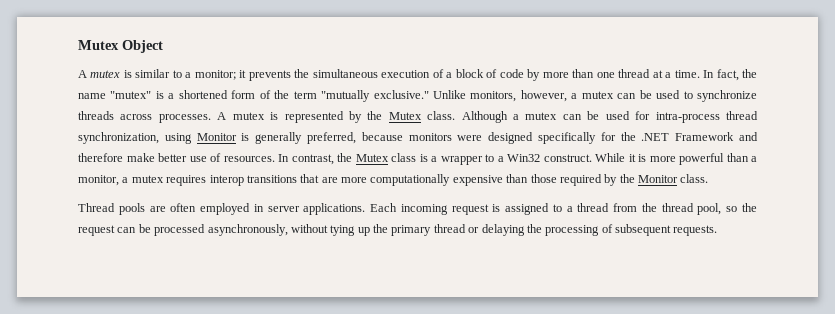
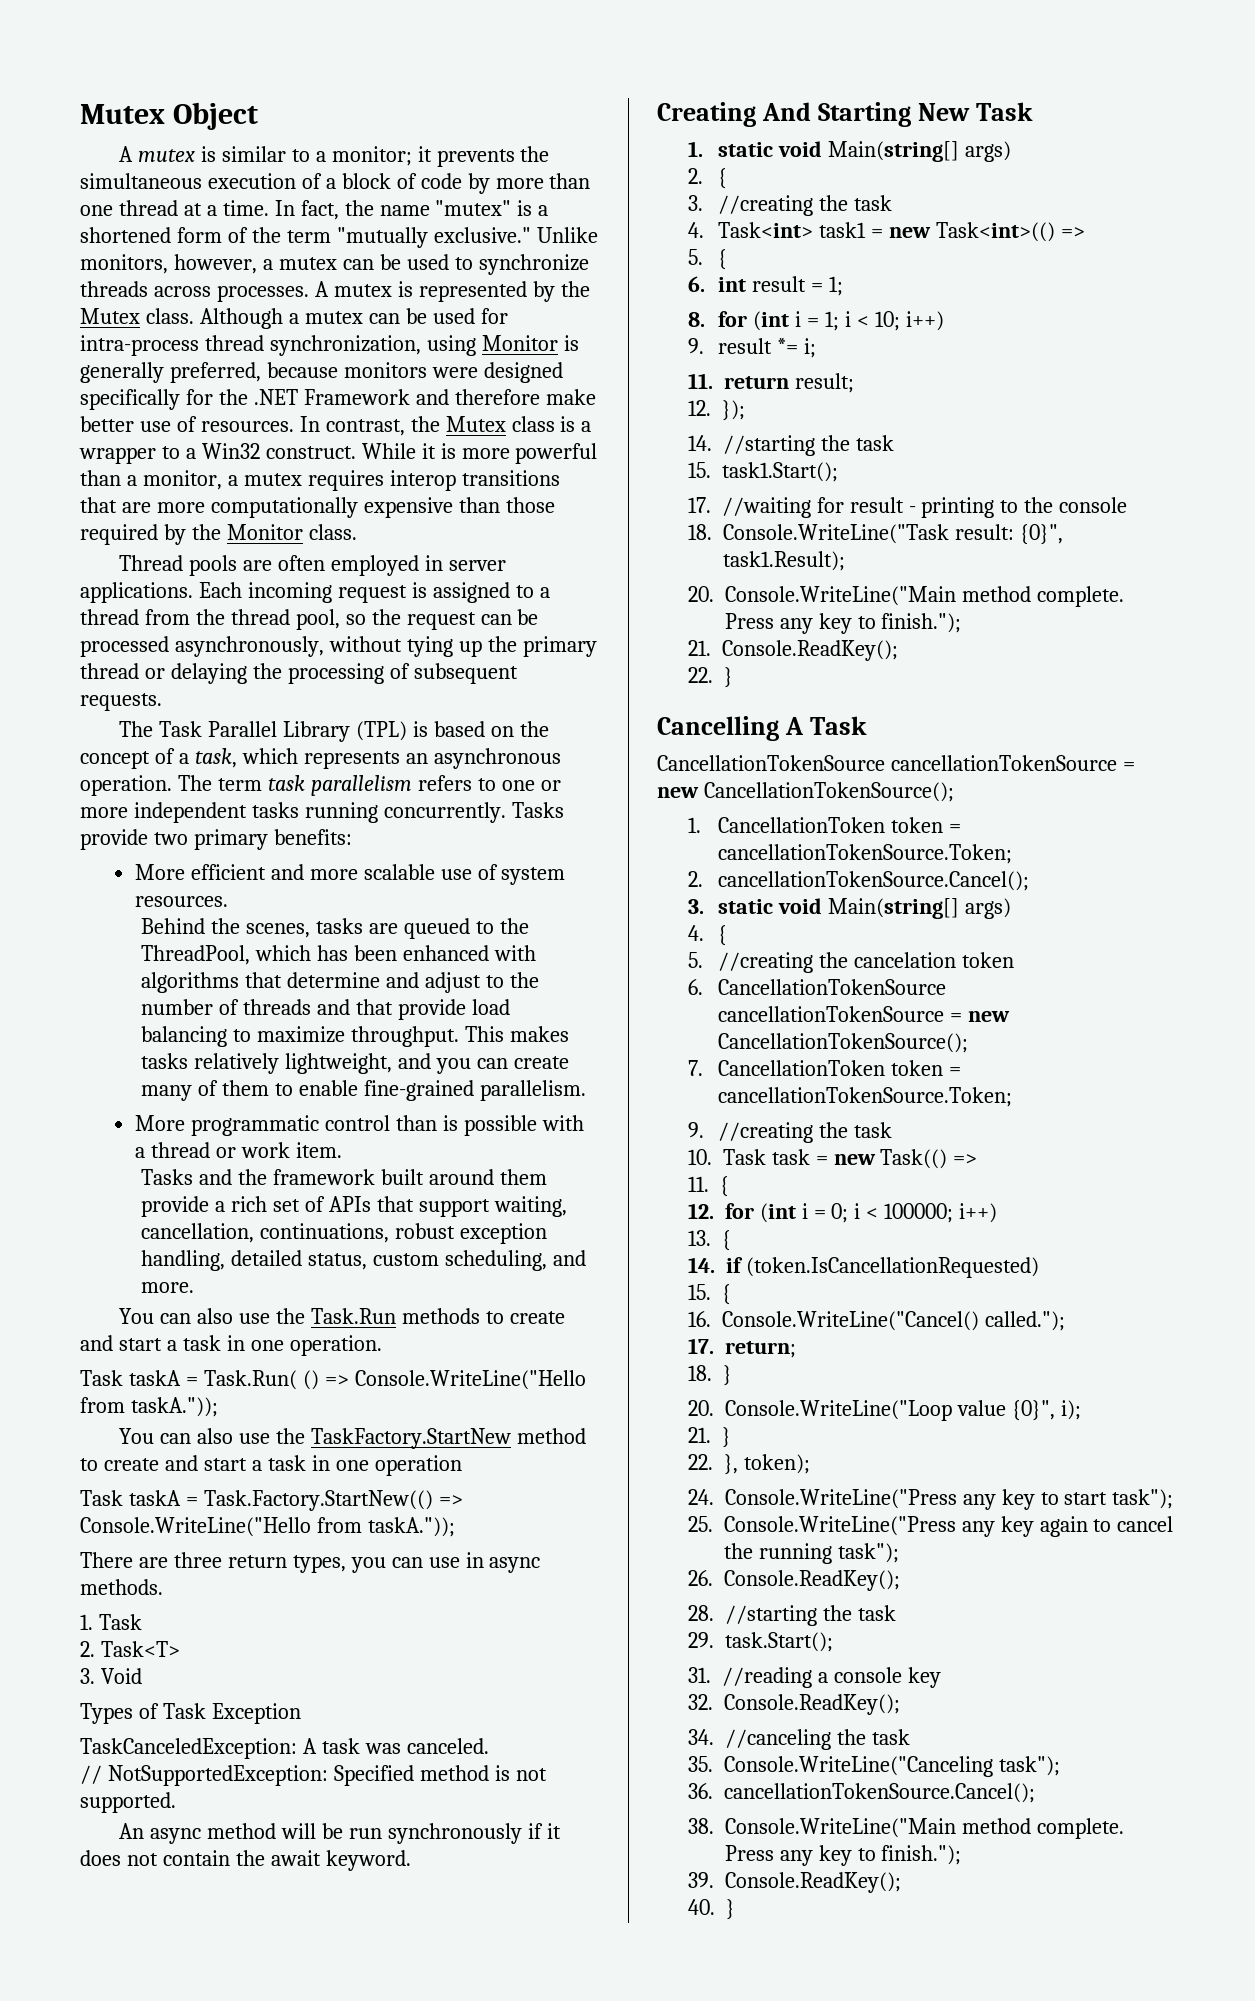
(718, 230) none -> [118,721,549,742] [80,748,561,769] [80,775,561,796] [80,802,564,823] [80,829,352,850] [134,864,566,885] [134,896,228,907] [141,918,530,939] [141,945,537,965] [141,972,540,993] [141,999,511,1020] [141,1026,570,1047] [141,1053,570,1074] [141,1080,587,1101] [134,1115,584,1136] [134,1142,342,1158] [141,1169,548,1185] [141,1196,567,1217] [141,1223,548,1244] [141,1250,587,1271] [141,1282,195,1293] [118,1308,565,1324] [80,1335,382,1356] [80,1370,586,1390] [80,1397,218,1417] [118,1428,586,1449] [80,1455,462,1476] [80,1490,463,1511] [80,1517,455,1537] [80,1552,541,1573] [80,1579,163,1595] [80,1614,142,1630] [80,1641,180,1657] [80,1668,142,1684] [80,1703,301,1724] [80,1738,489,1759] [80,1765,547,1786] [80,1792,176,1813] [118,1823,561,1844] [80,1850,411,1871] [657,102,1033,127] [687,141,1012,162] [687,168,728,189] [687,195,893,216] [687,222,1086,242] [687,249,728,270] [687,276,844,296] [687,311,944,331] [687,338,817,358] [687,373,854,393] [687,400,745,421] [687,435,894,456] [687,462,838,482] [687,497,1128,518] [687,524,1063,545] [722,551,845,571] [687,586,1124,607] [724,613,962,634] [687,640,898,661] [687,667,733,688] [657,716,867,741] [657,755,1135,771] [657,782,954,802] [687,817,962,833] [718,844,1013,864] [687,871,1030,891] [687,898,1012,919] [687,925,728,946] [687,952,1015,973] [687,979,947,995] [718,1006,1011,1022] [718,1033,969,1053] [687,1060,962,1076] [718,1087,1013,1107] [687,1122,893,1143] [687,1149,978,1169] [687,1176,729,1197] [687,1203,998,1223] [687,1230,731,1251] [687,1257,1039,1278] [687,1284,731,1305] [687,1311,1065,1331] [687,1338,796,1358] [687,1365,732,1386] [687,1400,1081,1421] [687,1427,731,1448] [687,1454,810,1475] [687,1489,1174,1510] [687,1516,1174,1537] [723,1543,899,1564] [687,1570,900,1591] [687,1605,896,1626] [687,1632,833,1652] [687,1667,941,1688] [687,1694,900,1715] [687,1729,910,1750] [687,1756,1060,1777] [687,1783,1035,1803] [687,1818,1124,1839] [724,1845,962,1866] [687,1872,901,1893] [687,1899,735,1920] // The Task Parallel Library (TPL) is based on the concept of a task, which represents an asynchronous operation. The term task parallelism refers to one or more independent tasks running concurrently. Tasks provide two primary benefits: // More efficient and more scalable use of system resources. // Behind the scenes, tasks are queued to the ThreadPool, which has been enhanced with algorithms that determine and adjust to the number of threads and that provide load balancing to maximize throughput. This makes tasks relatively lightweight, and you can create many of them to enable fine-grained parallelism. // More programmatic control than is possible with a thread or work item. // Tasks and the framework built around them provide a rich set of APIs that support waiting, cancellation, continuations, robust exception handling, detailed status, custom scheduling, and more. // You can also use the Task.Run methods to create and start a task in one operation. // Task taskA = Task.Run( () => Console.WriteLine("Hello from taskA.")); // You can also use the TaskFactory.StartNew method to create and start a task in one operation // Task taskA = Task.Factory.StartNew(() => Console.WriteLine("Hello from taskA.")); // There are three return types, you can use in async methods. // 1. Task // 2. Task<T> // 3. Void // Types of Task Exception // TaskCanceledException: A task was canceled. // // NotSupportedException: Specified method is not supported. // An async method will be run synchronously if it does not contain the await keyword. // Creating And Starting New Task // 1. static void Main(string[] args) // 2. { // 3. //creating the task // 4. Task<int> task1 = new Task<int>(() => // 5. { // 6. int result = 1; // 8. for (int i = 1; i < 10; i++) // 9. result *= i; // 11. return result; // 12. }); // 14. //starting the task // 15. task1.Start(); // 17. //waiting for result - printing to the console // 18. Console.WriteLine("Task result: {0}", task1.Result); // 20. Console.WriteLine("Main method complete. Press any key to finish."); // 21. Console.ReadKey(); // 22. } // Cancelling A Task // CancellationTokenSource cancellationTokenSource = new CancellationTokenSource(); // 1. CancellationToken token = cancellationTokenSource.Token; // 2. cancellationTokenSource.Cancel(); // 3. static void Main(string[] args) // 4. { // 5. //creating the cancelation token // 6. CancellationTokenSource cancellationTokenSource = new CancellationTokenSource(); // 7. CancellationToken token = cancellationTokenSource.Token; // 9. //creating the task // 10. Task task = new Task(() => // 11. { // 12. for (int i = 0; i < 100000; i++) // 13. { // 14. if (token.IsCancellationRequested) // 15. { // 16. Console.WriteLine("Cancel() called."); // 17. return; // 18. } // 20. Console.WriteLine("Loop value {0}", i); // 21. } // 22. }, token); // 24. Console.WriteLine("Press any key to start task"); // 25. Console.WriteLine("Press any key again to cancel the running task"); // 26. Console.ReadKey(); // 28. //starting the task // 29. task.Start(); // 31. //reading a console key // 32. Console.ReadKey(); // 34. //canceling the task // 35. Console.WriteLine("Canceling task"); // 36. cancellationTokenSource.Cancel(); // 38. Console.WriteLine("Main method complete. Press any key to finish."); // 39. Console.ReadKey(); // 40. }

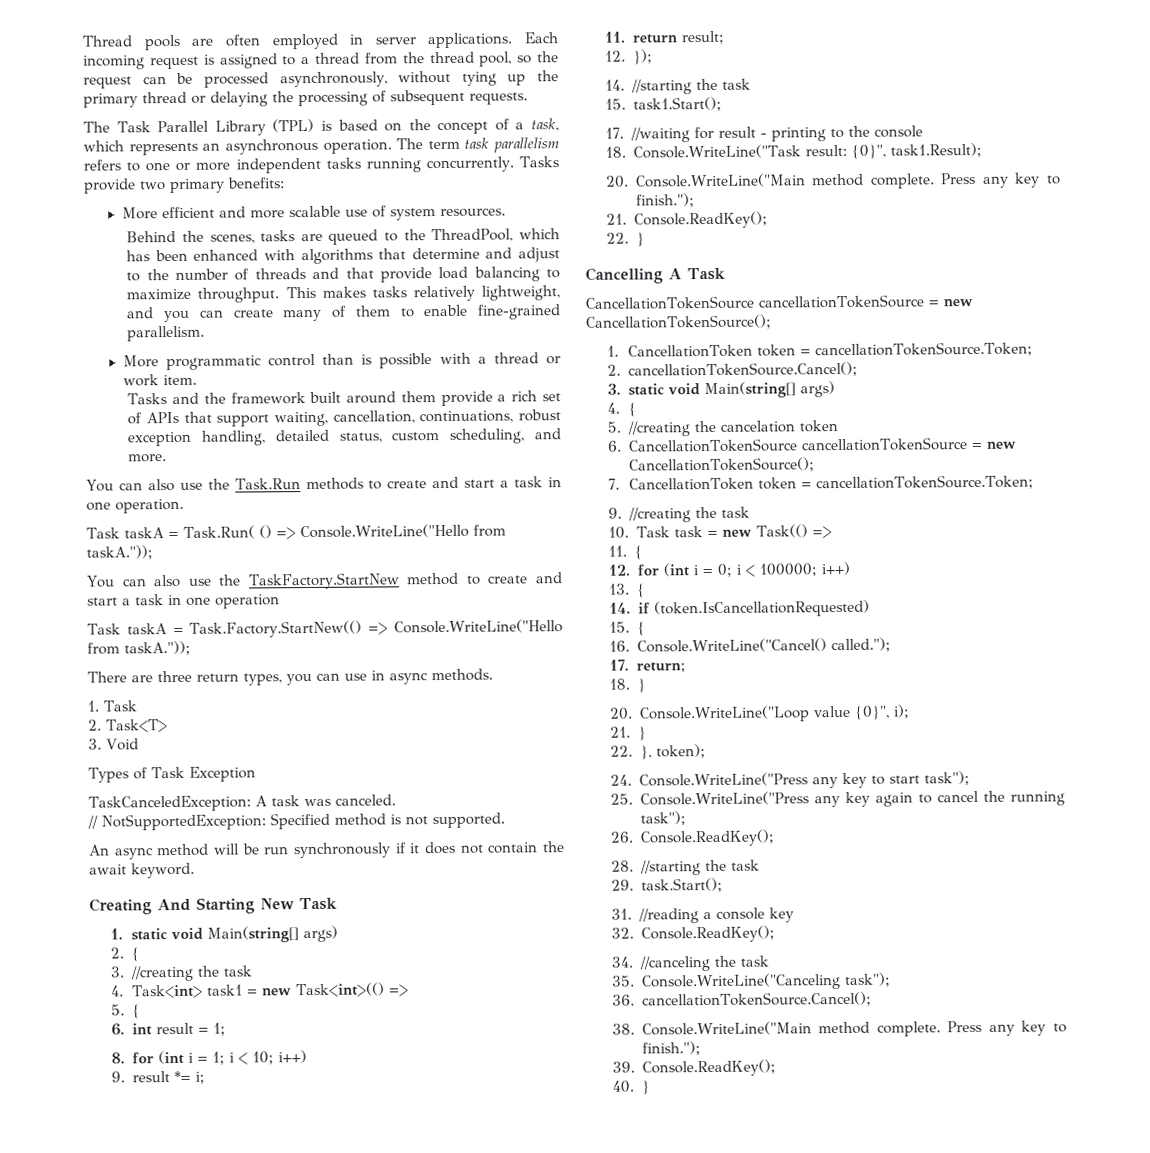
[80,102,258,130] [118,146,550,167] [80,173,591,194] [80,200,549,220] [80,227,598,248] [80,254,589,275] [80,281,590,302] [80,308,508,329] [80,335,579,356] [80,362,563,383] [80,389,596,410] [80,416,592,436] [79,443,598,464] [80,470,560,491] [80,497,555,518] [80,524,357,545] Mutex Object // A mutex is similar to a monitor; it prevents the simultaneous execution of a block of code by more than one thread at a time. In fact, the name "mutex" is a shortened form of the term "mutually exclusive." Unlike monitors, however, a mutex can be used to synchronize threads across processes. A mutex is represented by the Mutex class. Although a mutex can be used for intra-process thread synchronization, using Monitor is generally preferred, because monitors were designed specifically for the .NET Framework and therefore make better use of resources. In contrast, the Mutex class is a wrapper to a Win32 construct. While it is more powerful than a monitor, a mutex requires interop transitions that are more computationally expensive than those required by the Monitor class. // -> (82, 41) none

